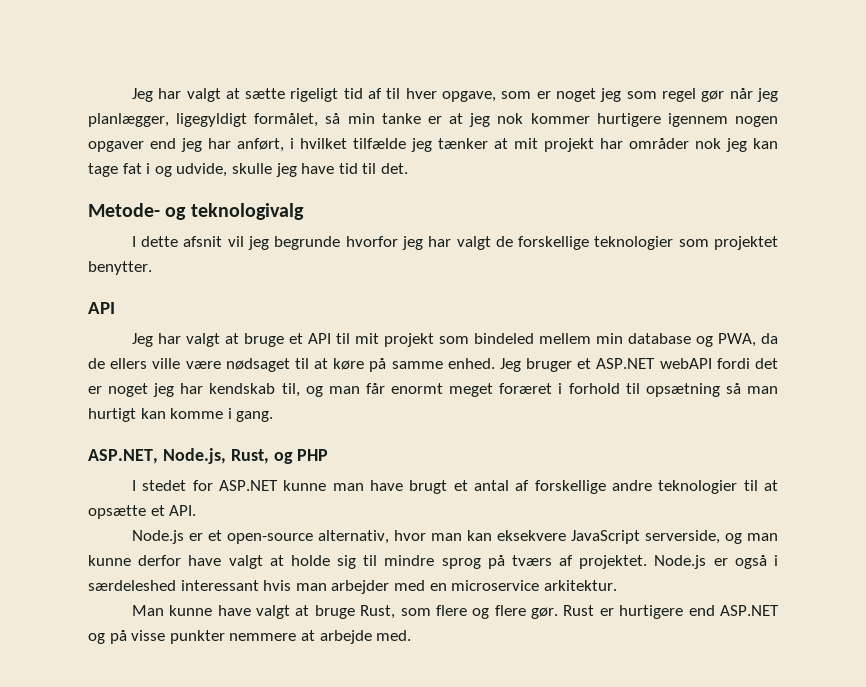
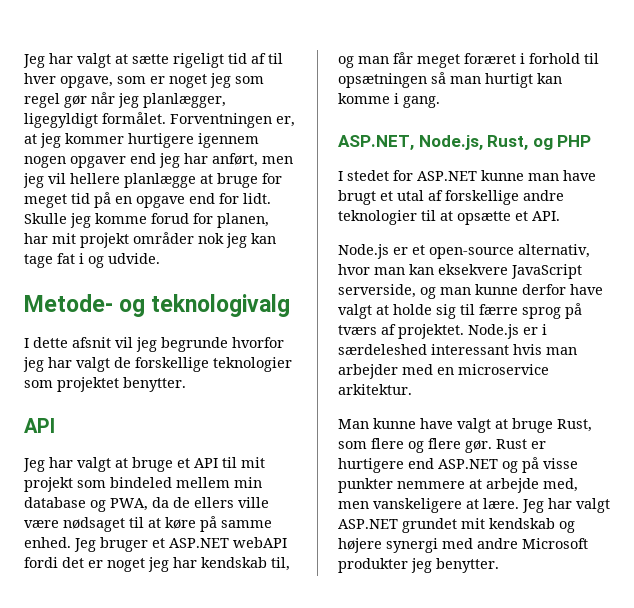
[254,113,442,127] formålet, så min tanke er -> [102,112,295,128] formålet. Forventningen er,
[497,113,524,124] nok -> (61, 140) none
[290,138,623,152] i hvilket tilfælde jeg tænker at mit projekt har -> [262,156,293,164] [23,173,282,188] [24,192,271,208] [24,213,269,228] [24,233,129,248] men jeg vil hellere planlægge at bruge for meget tid på en opgave end for lidt. Skulle jeg komme forud for planen, har mit projekt
[176,163,408,177] udvide, skulle jeg have tid til det. -> [108,253,160,264] udvide.
[391,383,444,394] enormt -> (413, 58) none
[645,383,720,397] opsætning -> [338,73,427,88] opsætningen
[473,480,509,491] antal -> [397,190,424,201] utal
[384,555,435,566] mindre -> [479,304,518,315] færre
[734,555,767,569] også -> (538, 331) none
[376,630,412,641] med. -> [543,478,578,492] [338,498,610,513] [338,518,575,533] [338,538,588,553] [338,558,499,573] med, men vanskeligere at lære. Jeg har valgt ASP.NET grundet mit kendskab og højere synergi med andre Microsoft produkter jeg benytter.

